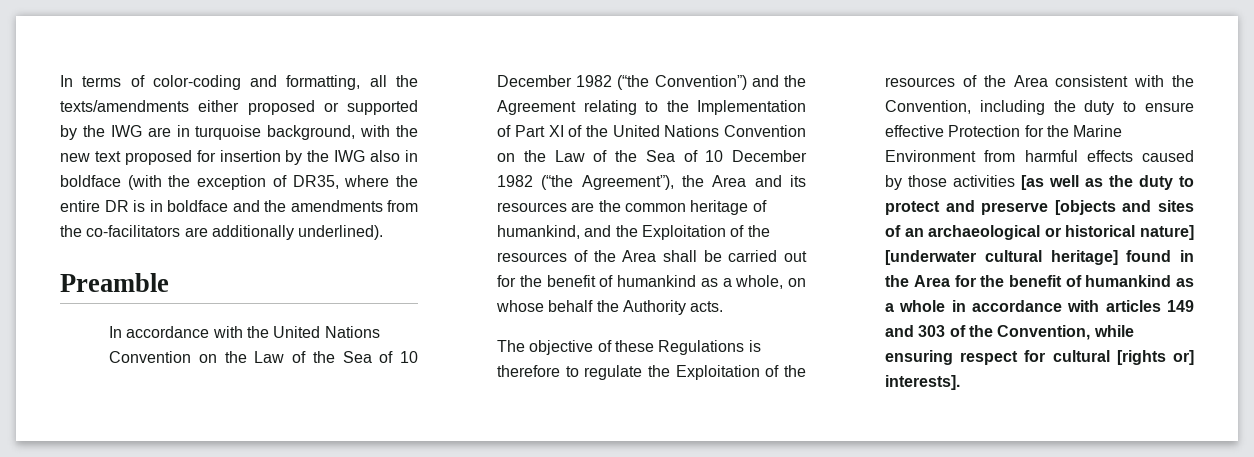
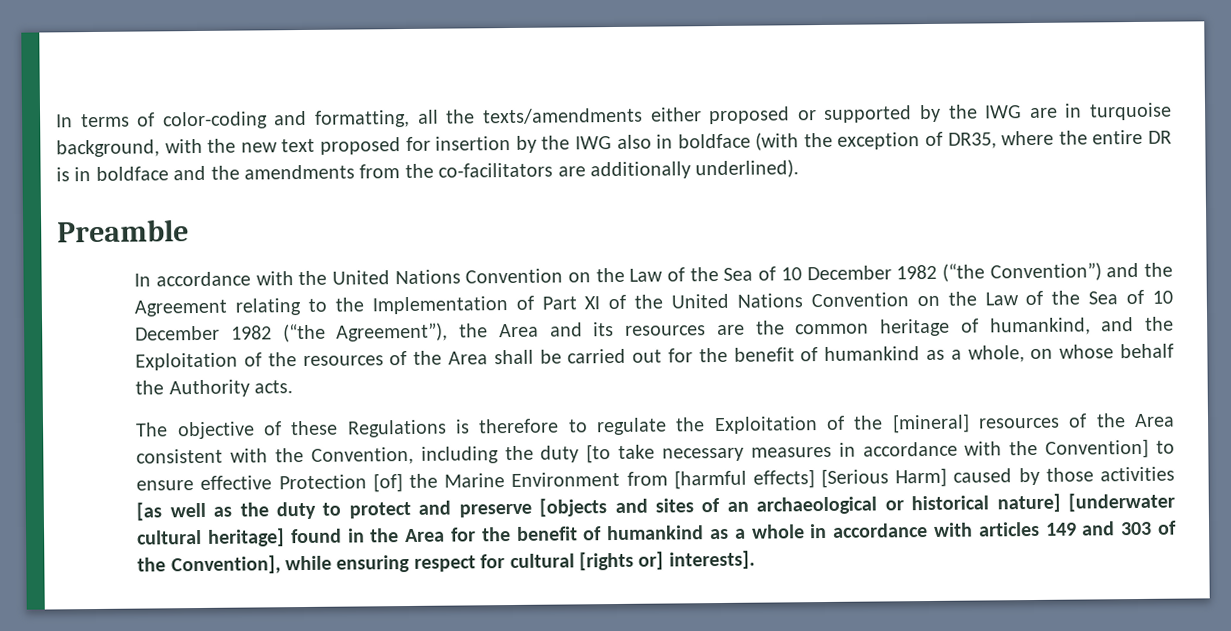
(806, 371) none -> [891,413,970,434] [mineral]
(1115, 107) none -> [586,438,1150,464] [to take necessary measures in accordance with the Convention]
[1024,125,1044,137] for -> [372,473,403,493] [of]
[1024,150,1133,162] harmful effects -> [673,467,948,490] [harmful effects] [Serious Harm]
[997,325,1091,340] Convention, -> [170,555,281,575] Convention],

